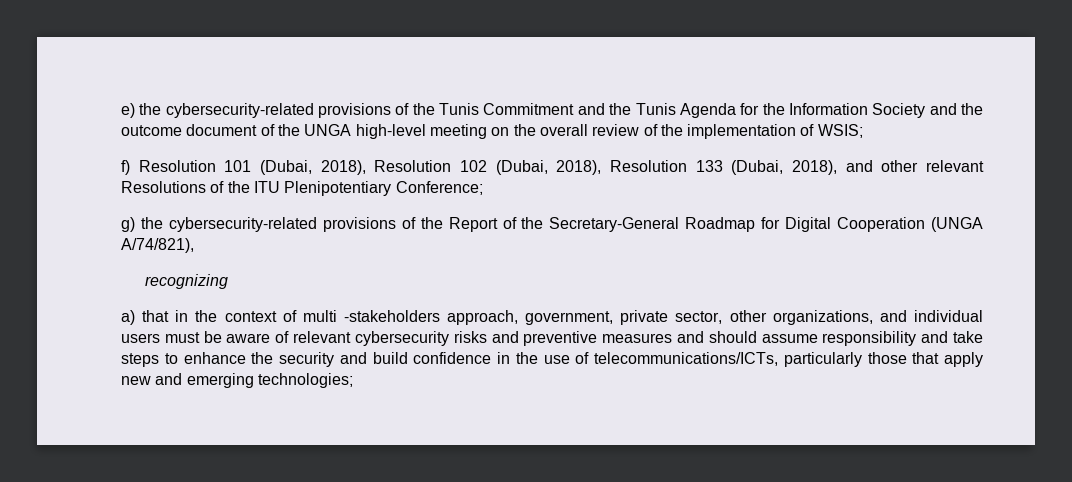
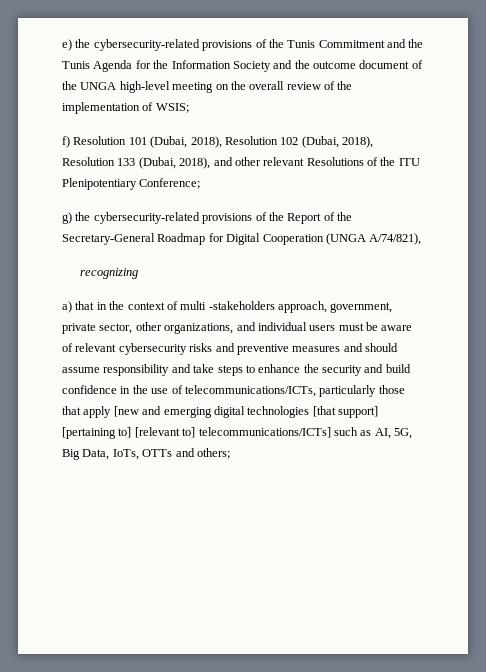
[121,376,151,385] new -> [113,406,139,417] [new
[257,373,353,388] technologies; -> [213,406,378,418] [62,427,412,439] [62,448,230,460] digital technologies [that support] [pertaining to] [relevant to] telecommunications/ICTs] such as AI, 5G, Big Data, IoTs, OTTs and others;

